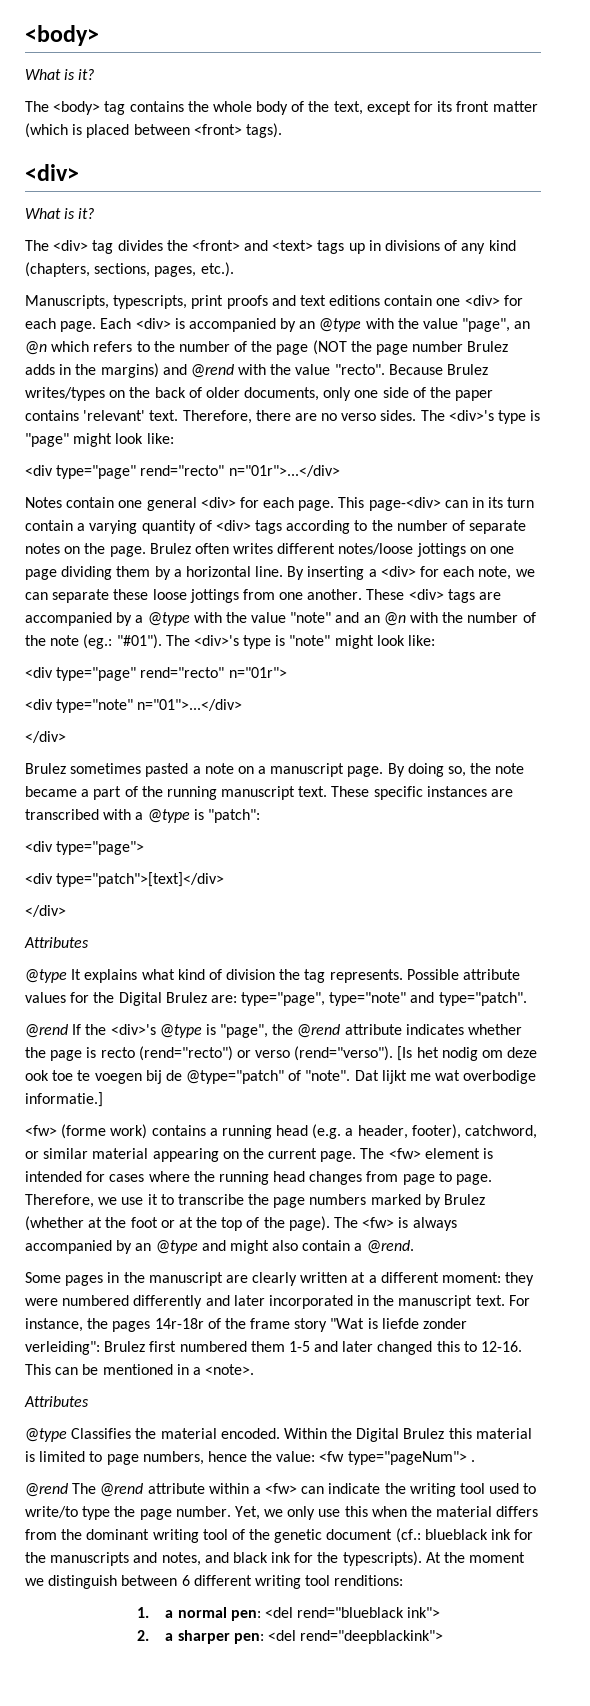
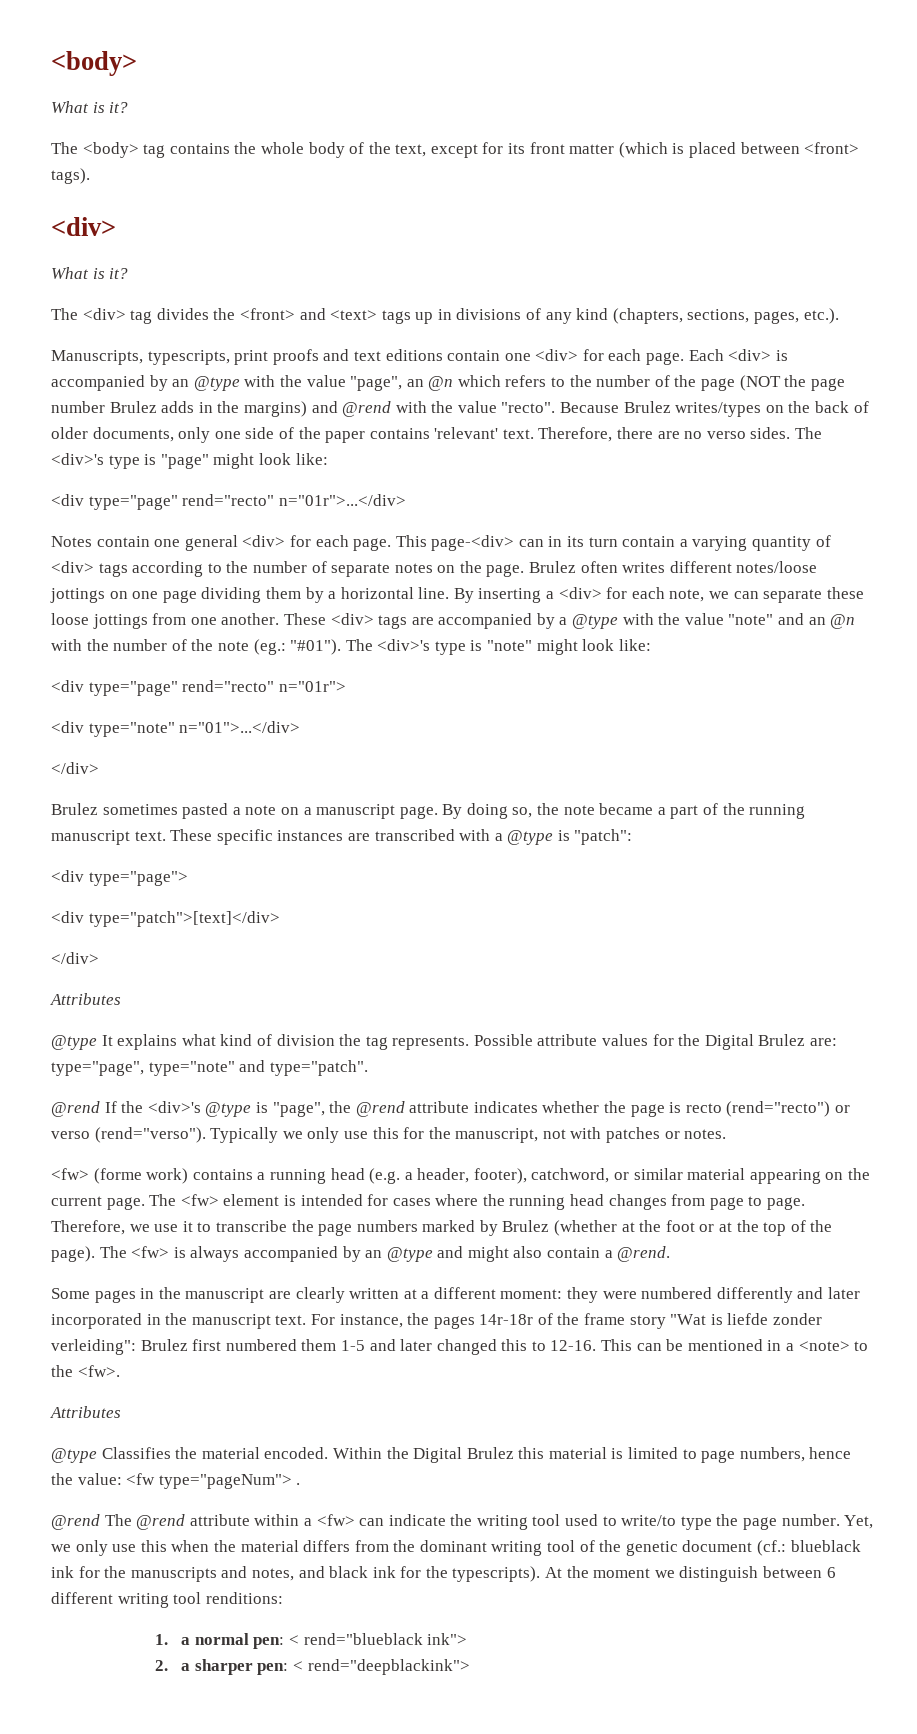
[397,1046,538,1061] [25,1070,537,1084] [25,1092,103,1107] [Is het nodig om deze ook toe te voegen bij de @type="patch" of "note". Dat lijkt me wat overbodige informatie.] -> [210,1127,727,1143] Typically we only use this for the manuscript, not with patches or notes.
[205,1364,255,1375] <note>. -> [798,1341,869,1351] [51,1365,120,1377] <note> to the <fw>.
[265,1607,294,1618] <del -> [288,1635,299,1645] <
[268,1630,297,1641] <del -> [292,1661,303,1671] <

